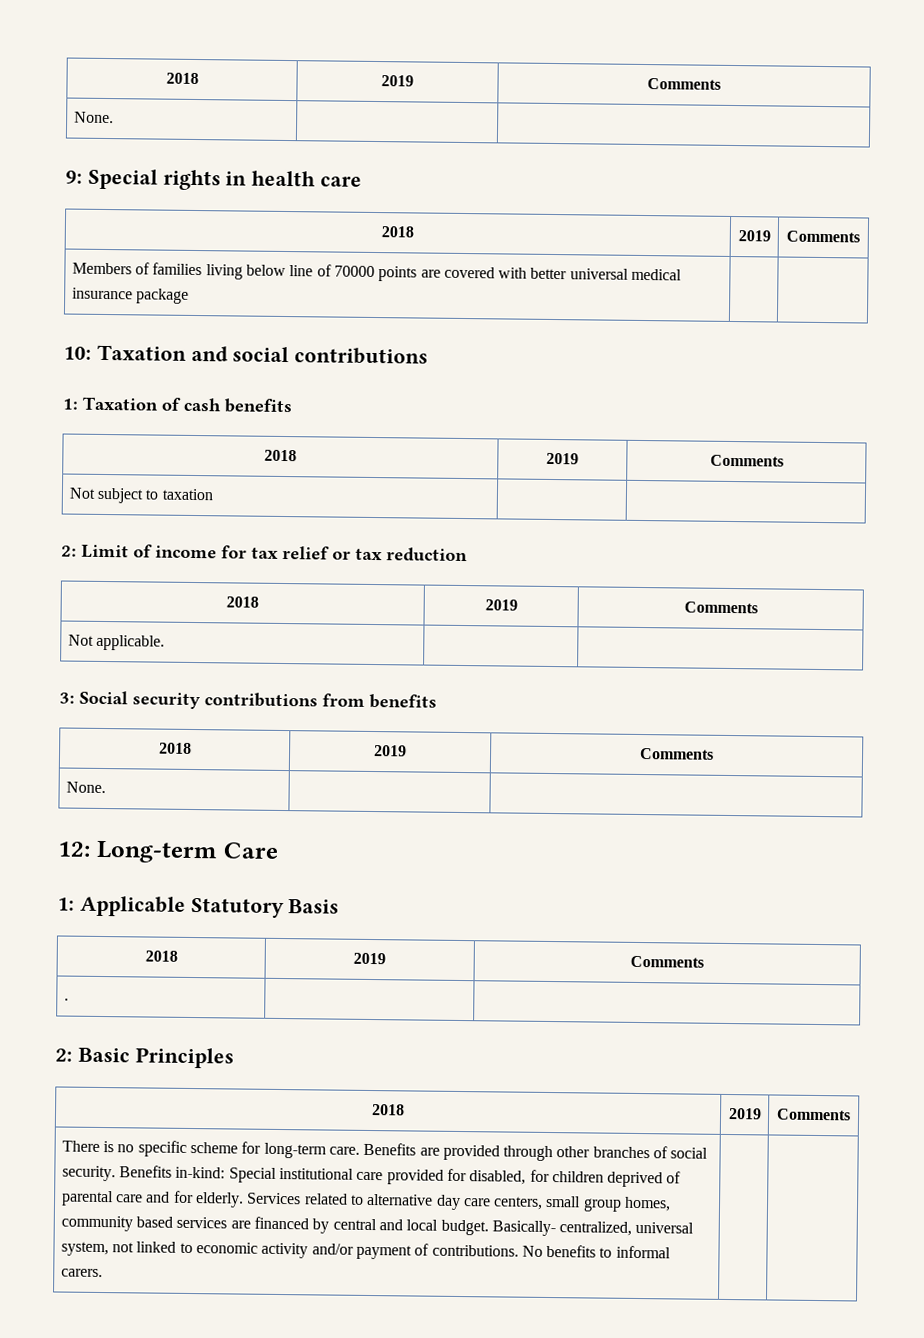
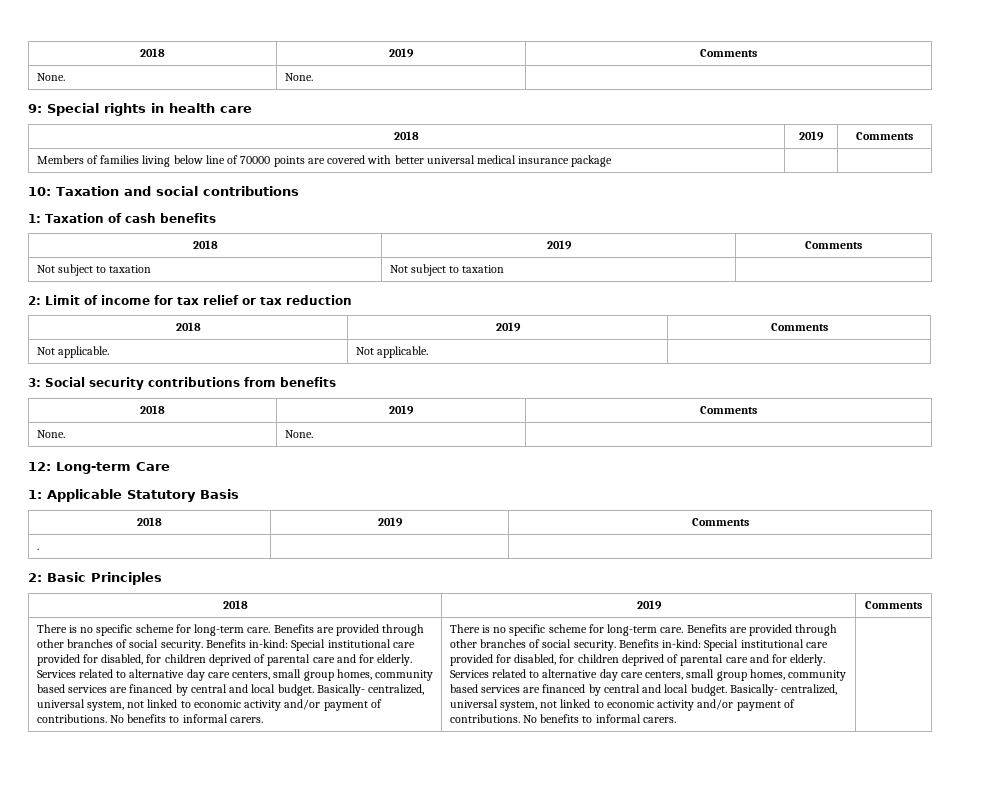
[165,72,199,85] [381,75,414,87] [647,78,721,90] [73,111,114,124] 2018 | 2019 | Comments // None. | -> [140,48,165,57] [389,48,414,58] [700,49,757,57] [36,73,65,81] [284,73,313,81] 2018 | 2019 | Comments // None. | None.
(213, 494) none -> [389,264,505,276] Not subject to taxation
(165, 642) none -> [355,346,428,358] Not applicable.
(106, 787) none -> [284,430,313,438] None.
(103, 1273) none -> [449,624,838,636] [449,639,828,651] [449,654,826,666] [449,669,847,681] [449,684,838,696] [449,699,795,711] [449,714,676,723] There is no specific scheme for long-term care. Benefits are provided through other branches of social security. Benefits in-kind: Special institutional care provided for disabled, for children deprived of parental care and for elderly. Services related to alternative day care centers, small group homes, community based services are financed by central and local budget. Basically- centralized, universal system, not linked to economic activity and/or payment of contributions. No benefits to informal carers.

